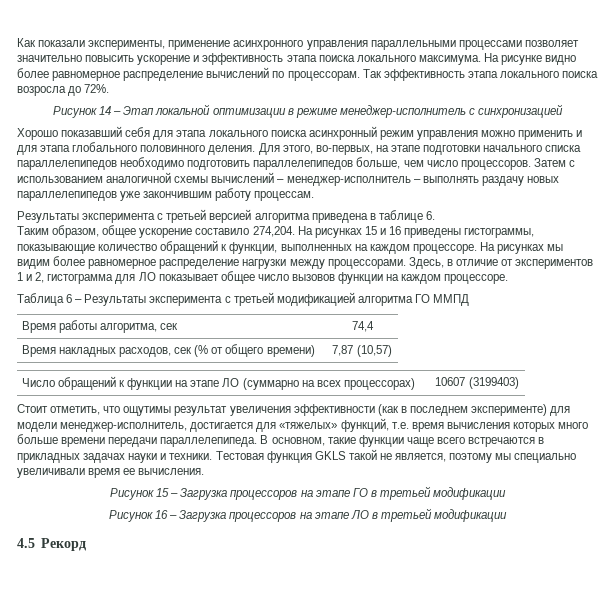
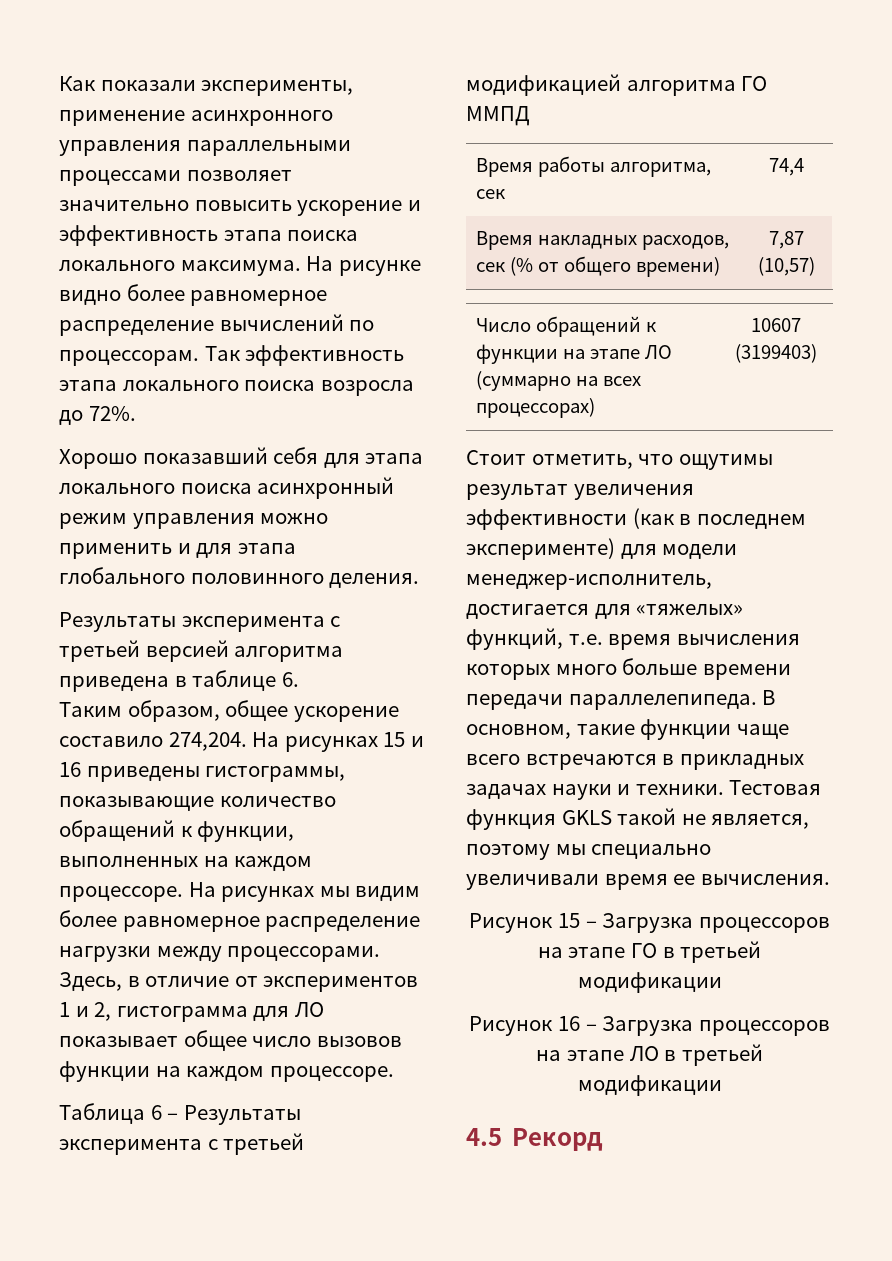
[52,104,564,118] // Рисунок 14 – Этап локальной оптимизации в режиме менеджер-исполнитель с синхронизацией -> (136, 413) none
[258,143,582,155] [17,157,575,170] [17,172,559,186] [17,188,315,201] Для этого, во-первых, на этапе подготовки начального списка параллелепипедов необходимо подготовить параллелепипедов больше, чем число процессоров. Затем с использованием аналогичной схемы вычислений – менеджер-исполнитель – выполнять раздачу новых параллелепипедов уже закончившим работу процессам. -> (420, 580) none

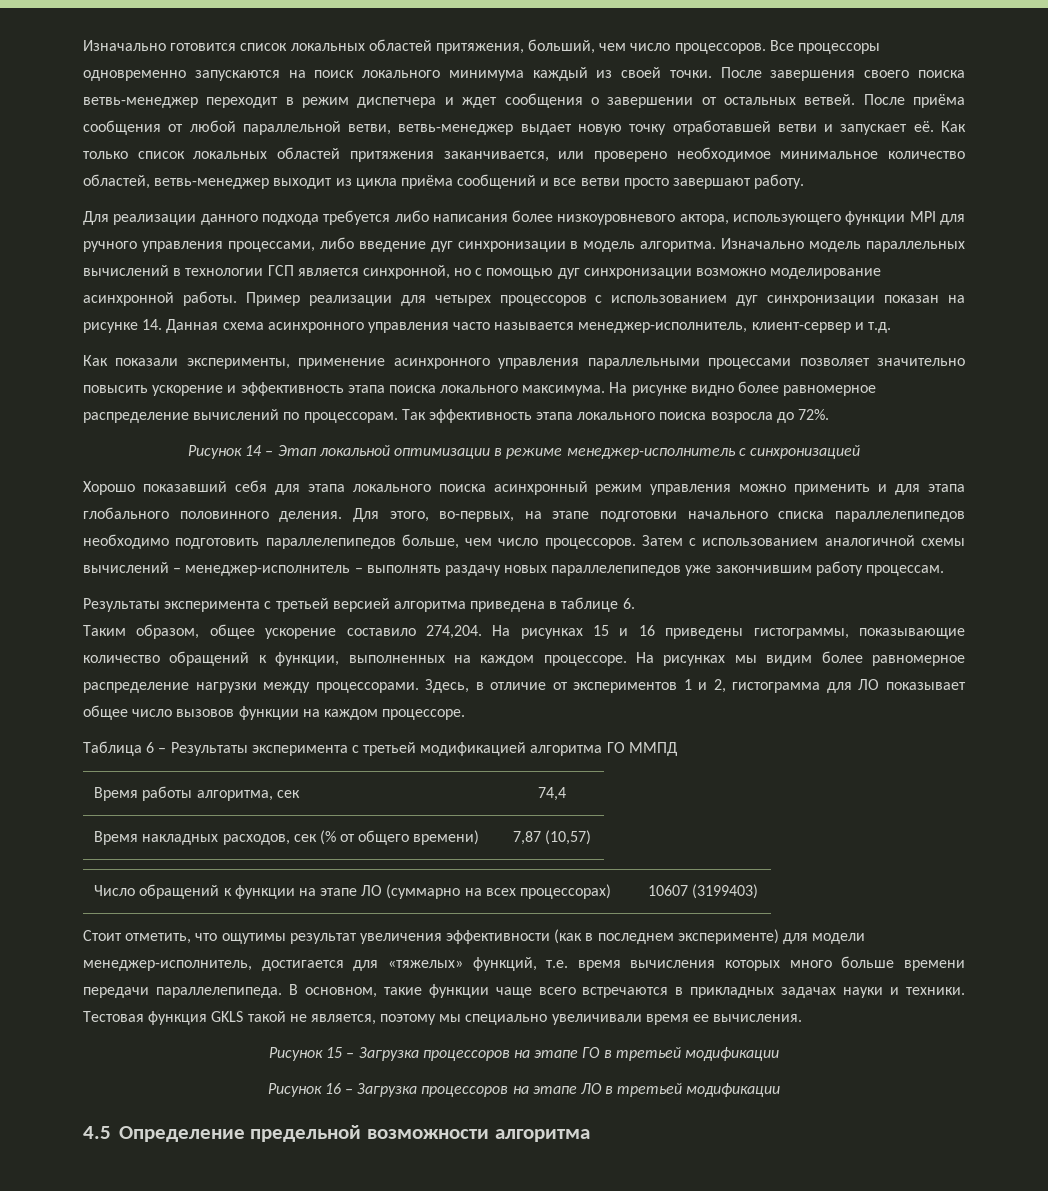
(59, 83) none -> [83,39,881,54] [83,67,965,81] [83,93,965,108] [83,120,967,135] [83,147,966,162] [83,174,805,189] [83,210,965,225] [83,237,965,252] [83,265,882,279] [83,291,965,306] [83,319,892,333] Изначально готовится список локальных областей притяжения, больший, чем число процессоров. Все процессоры одновременно запускаются на поиск локального минимума каждый из своей точки. После завершения своего поиска ветвь-менеджер переходит в режим диспетчера и ждет сообщения о завершении от остальных ветвей. После приёма сообщения от любой параллельной ветви, ветвь-менеджер выдает новую точку отработавшей ветви и запускает её. Как только список локальных областей притяжения заканчивается, или проверено необходимое минимальное количество областей, ветвь-менеджер выходит из цикла приёма сообщений и все ветви просто завершают работу. // Для реализации данного подхода требуется либо написания более низкоуровневого актора, использующего функции MPI для ручного управления процессами, либо введение дуг синхронизации в модель алгоритма. Изначально модель параллельных вычислений в технологии ГСП является синхронной, но с помощью дуг синхронизации возможно моделирование асинхронной работы. Пример реализации для четырех процессоров с использованием дуг синхронизации показан на рисунке 14. Данная схема асинхронного управления часто называется менеджер-исполнитель, клиент-сервер и т.д. //
(136, 413) none -> [188,445,860,459] // Рисунок 14 – Этап локальной оптимизации в режиме менеджер-исполнитель с синхронизацией
(420, 580) none -> [352,508,965,522] [83,534,965,549] [83,561,945,576] Для этого, во-первых, на этапе подготовки начального списка параллелепипедов необходимо подготовить параллелепипедов больше, чем число процессоров. Затем с использованием аналогичной схемы вычислений – менеджер-исполнитель – выполнять раздачу новых параллелепипедов уже закончившим работу процессам.
[512,1128,604,1151] Рекорд -> [118,1125,590,1142] Определение предельной возможности алгоритма

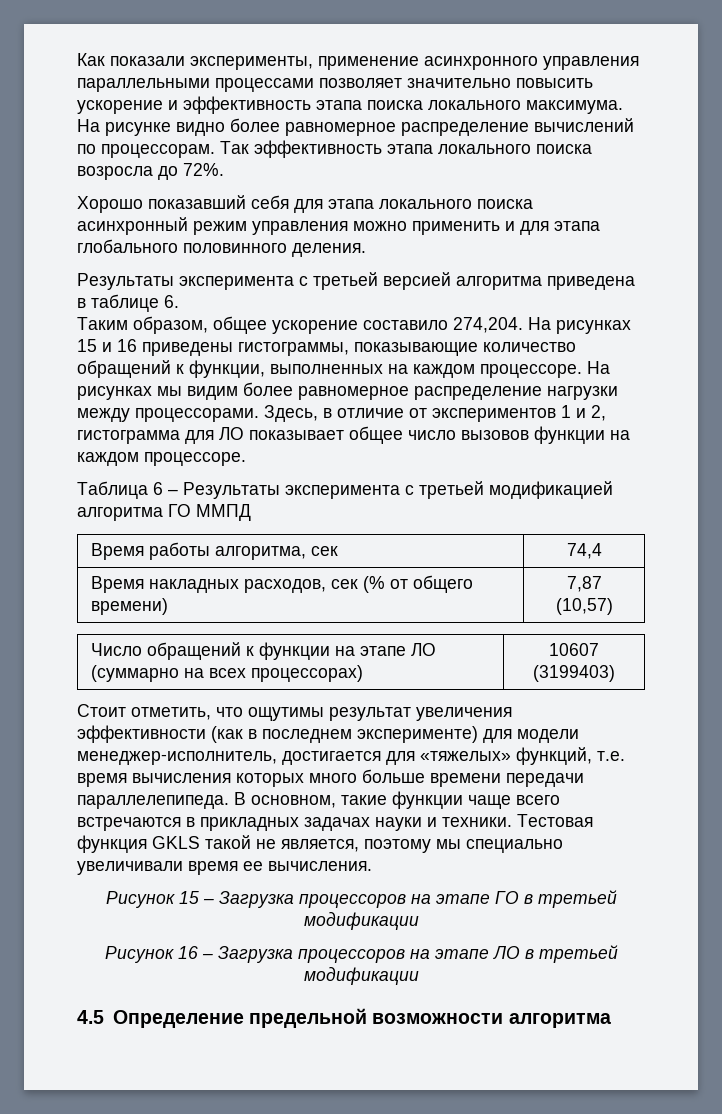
[83,39,881,54] [83,67,965,81] [83,93,965,108] [83,120,967,135] [83,147,966,162] [83,174,805,189] [83,210,965,225] [83,237,965,252] [83,265,882,279] [83,291,965,306] [83,319,892,333] Изначально готовится список локальных областей притяжения, больший, чем число процессоров. Все процессоры одновременно запускаются на поиск локального минимума каждый из своей точки. После завершения своего поиска ветвь-менеджер переходит в режим диспетчера и ждет сообщения о завершении от остальных ветвей. После приёма сообщения от любой параллельной ветви, ветвь-менеджер выдает новую точку отработавшей ветви и запускает её. Как только список локальных областей притяжения заканчивается, или проверено необходимое минимальное количество областей, ветвь-менеджер выходит из цикла приёма сообщений и все ветви просто завершают работу. // Для реализации данного подхода требуется либо написания более низкоуровневого актора, использующего функции MPI для ручного управления процессами, либо введение дуг синхронизации в модель алгоритма. Изначально модель параллельных вычислений в технологии ГСП является синхронной, но с помощью дуг синхронизации возможно моделирование асинхронной работы. Пример реализации для четырех процессоров с использованием дуг синхронизации показан на рисунке 14. Данная схема асинхронного управления часто называется менеджер-исполнитель, клиент-сервер и т.д. // -> (77, 59) none
[188,445,860,459] // Рисунок 14 – Этап локальной оптимизации в режиме менеджер-исполнитель с синхронизацией -> (224, 169) none
[352,508,965,522] [83,534,965,549] [83,561,945,576] Для этого, во-первых, на этапе подготовки начального списка параллелепипедов необходимо подготовить параллелепипедов больше, чем число процессоров. Затем с использованием аналогичной схемы вычислений – менеджер-исполнитель – выполнять раздачу новых параллелепипедов уже закончившим работу процессам. -> (366, 250) none

